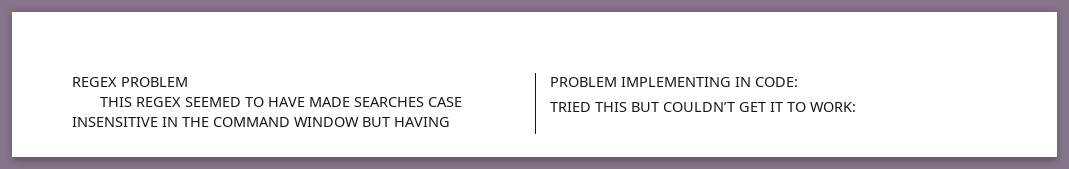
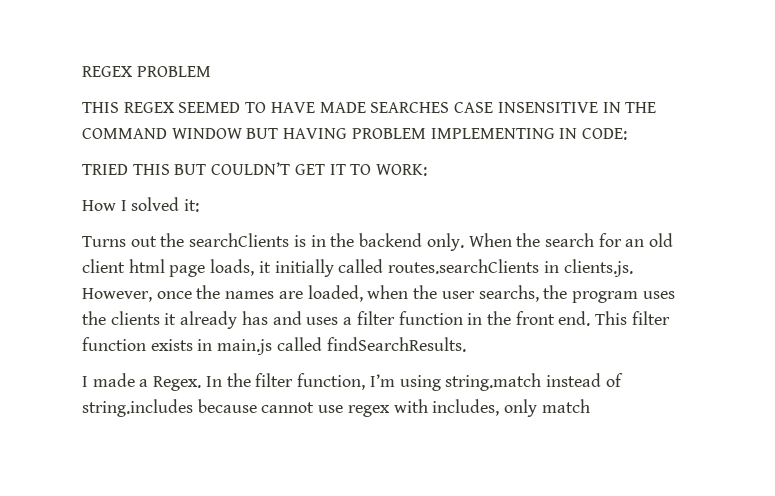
(856, 107) none -> [82,197,200,212] [82,233,674,251] [82,259,633,277] [82,285,675,303] [82,311,670,329] [82,337,466,355] [82,373,623,391] [82,399,590,417] // How I solved it: // Turns out the searchClients is in the backend only. When the search for an old client html page loads, it initially called routes.searchClients in clients.js. However, once the names are loaded, when the user searchs, the program uses the clients it already has and uses a filter function in the front end. This filter function exists in main.js called findSearchResults. // I made a Regex. In the filter function, I’m using string.match instead of string.includes because cannot use regex with includes, only match

